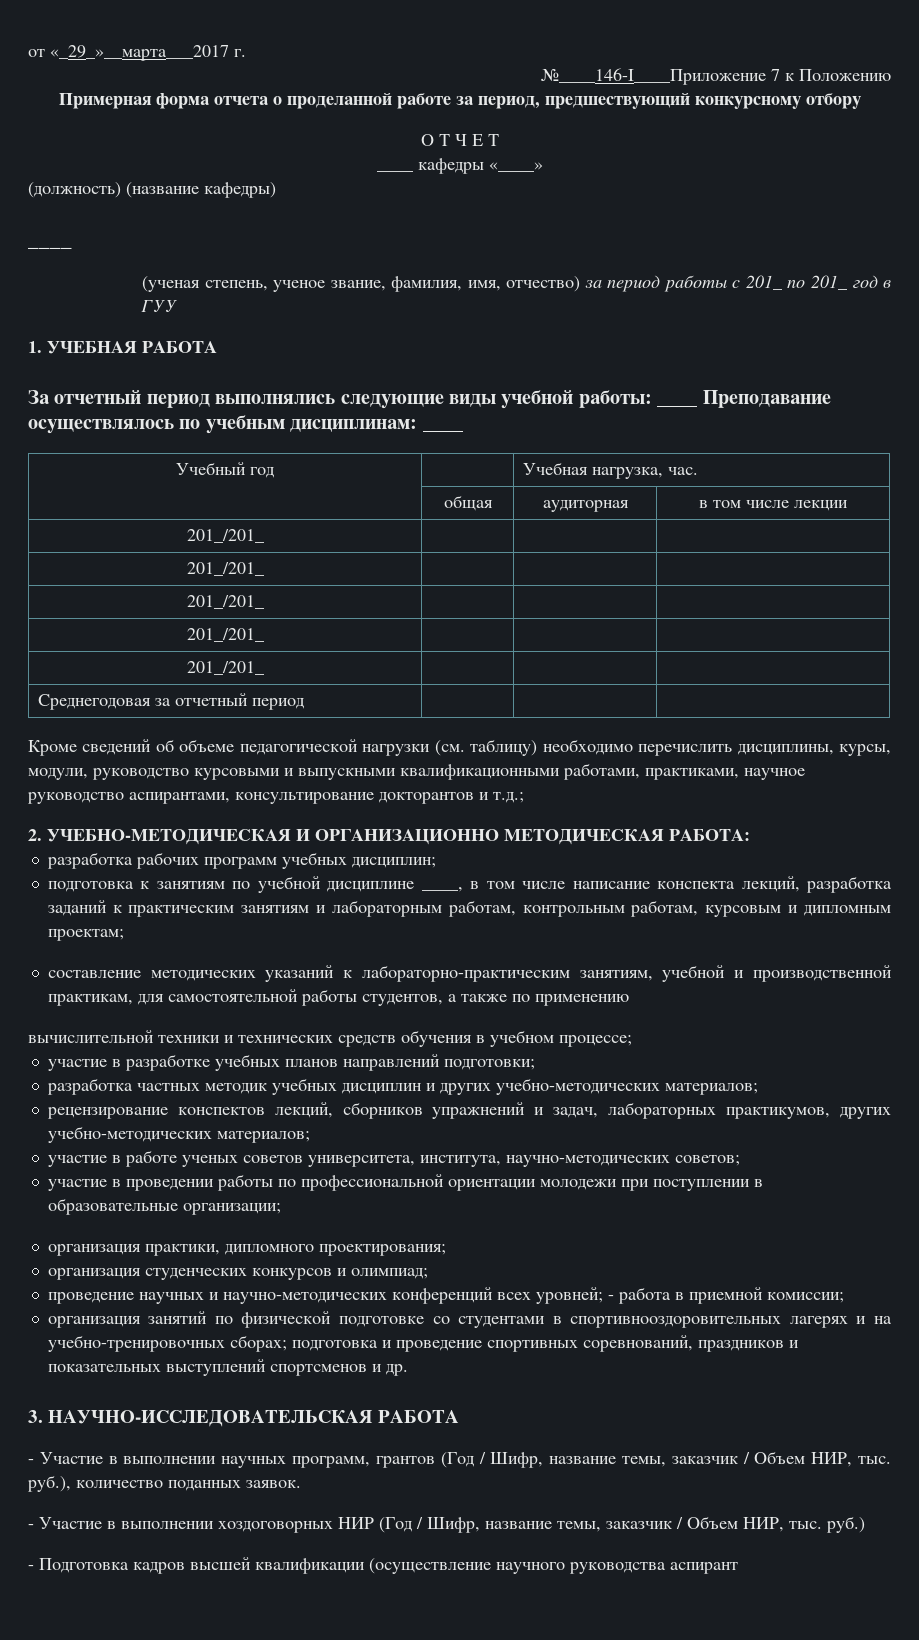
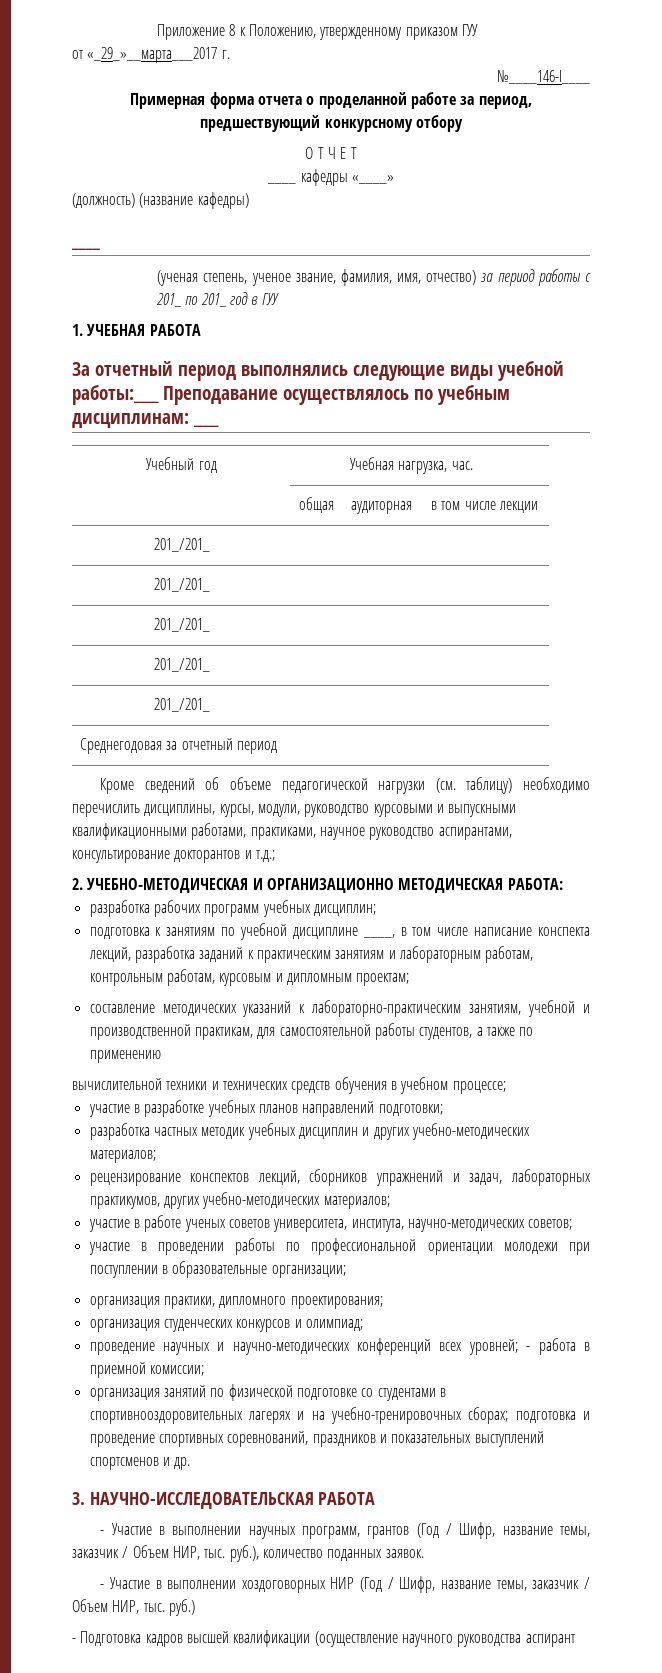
(28, 53) none -> [157,24,479,40] Приложение 8 к Положению, утвержденному приказом ГУУ //
[541,68,891,85] №____146-I____Приложение 7 к Положению -> [497,70,590,84] №____146-I____
[578,390,698,408] работы: ____ -> [72,385,159,405] работы:____

